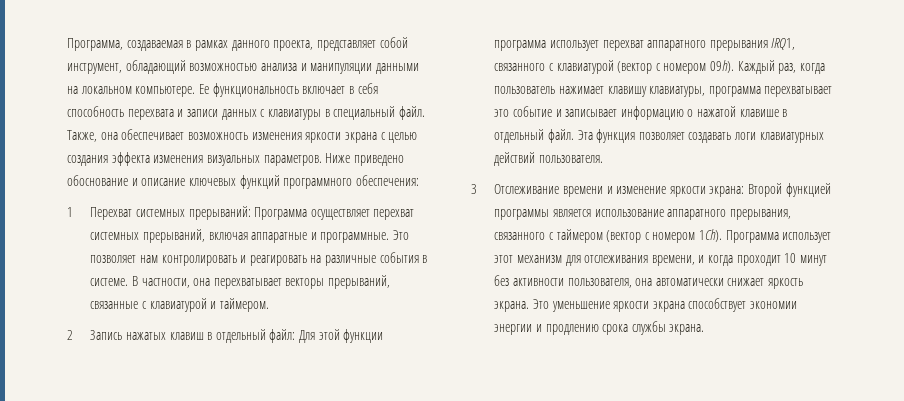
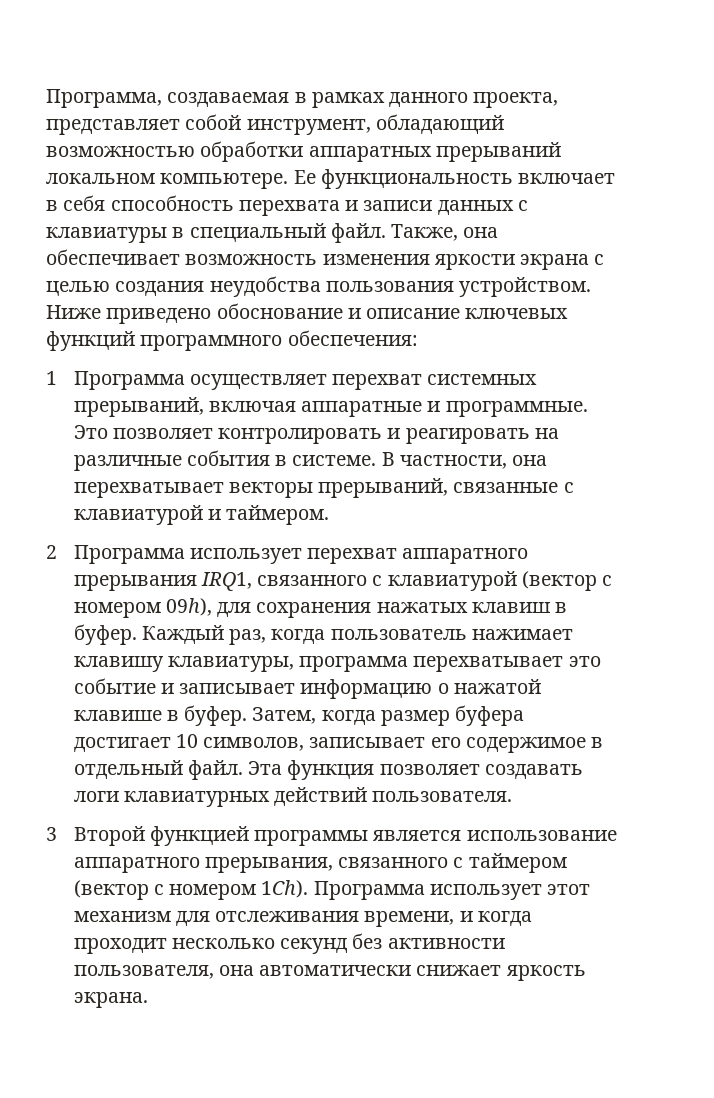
[260,63,419,74] [67,86,78,94] анализа и манипуляции данными на -> [200,141,561,162] обработки аппаратных прерываний
[111,152,322,166] эффекта изменения визуальных параметров. -> [209,276,592,297] неудобства пользования устройством.
[90,206,251,220] Перехват системных прерываний: -> (57, 378) none
[139,255,158,263] нам -> (213, 433) none
[90,329,384,343] [494,40,547,51] Запись нажатых клавиш в отдельный файл: Для этой функции программа -> [73,545,185,564] Программа
[710,60,735,73] 09h). -> [165,598,568,618] [73,624,137,645] 09h), для сохранения нажатых клавиш в буфер.
(788, 113) none -> [184,705,525,726] [73,734,604,753] буфер. Затем, когда размер буфера достигает 10 символов, записывает его содержимое в
[494,184,745,197] Отслеживание времени и изменение яркости экрана: -> (57, 834) none
[784,253,828,266] 10 минут -> [171,938,348,954] несколько секунд
[532,298,798,312] [494,321,705,335] Это уменьшение яркости экрана способствует экономии энергии и продлению срока службы экрана. -> (148, 1000) none

